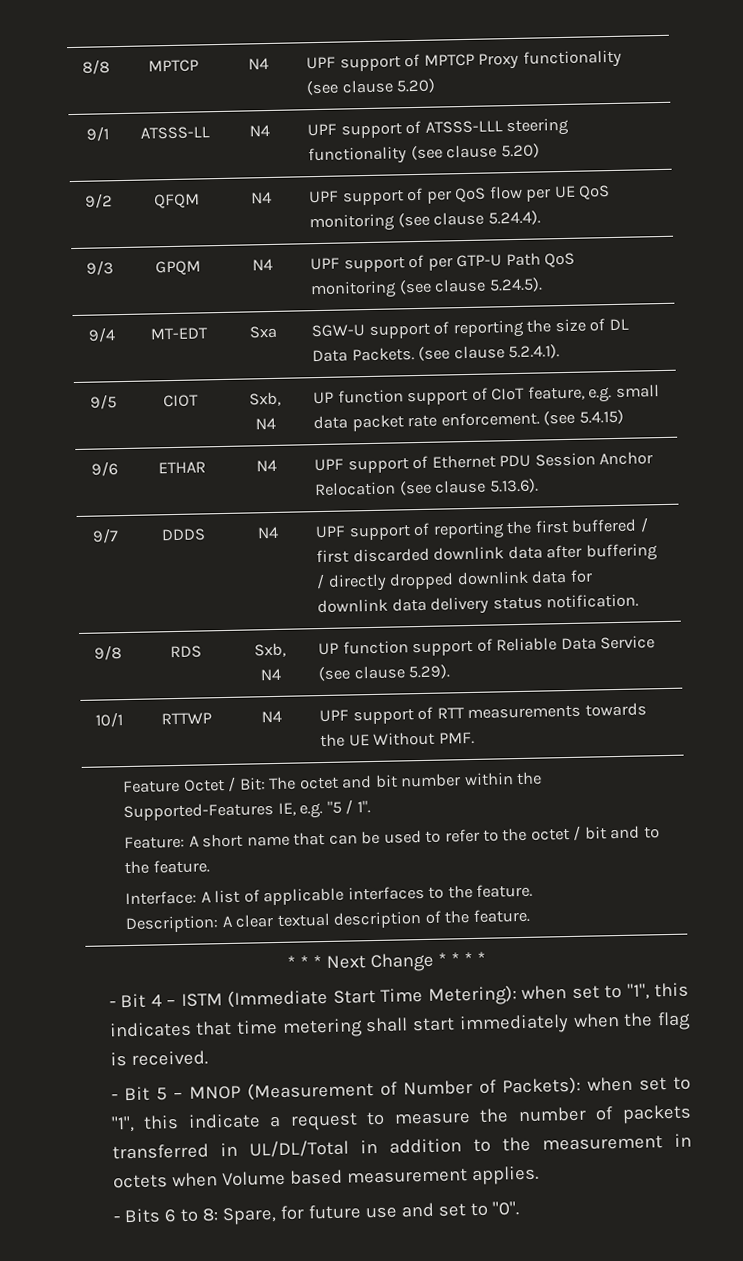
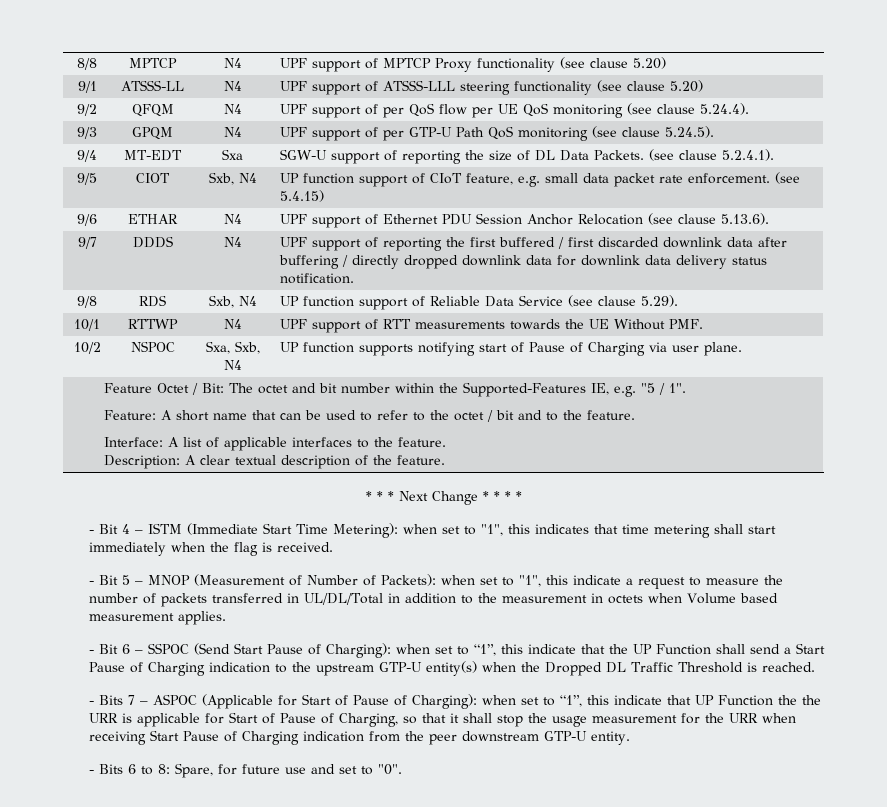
(475, 738) none -> [73,342,101,354] [130,341,175,352] [205,341,260,354] [223,360,242,370] [279,342,742,356] // 10/2 | NSPOC | Sxa, Sxb, N4 | UP function supports notifying start of Pause of Charging via user plane.
(539, 1175) none -> [88,643,825,658] [88,661,815,676] [88,694,821,709] [88,712,796,727] [88,730,630,745] // - Bit 6 – SSPOC (Send Start Pause of Charging): when set to “1”, this indicate that the UP Function shall send a Start Pause of Charging indication to the upstream GTP-U entity(s) when the Dropped DL Traffic Threshold is reached. // - Bits 7 – ASPOC (Applicable for Start of Pause of Charging): when set to “1”, this indicate that UP Function the the URR is applicable for Start of Pause of Charging, so that it shall stop the usage measurement for the URR when receiving Start Pause of Charging indication from the peer downstream GTP-U entity.

